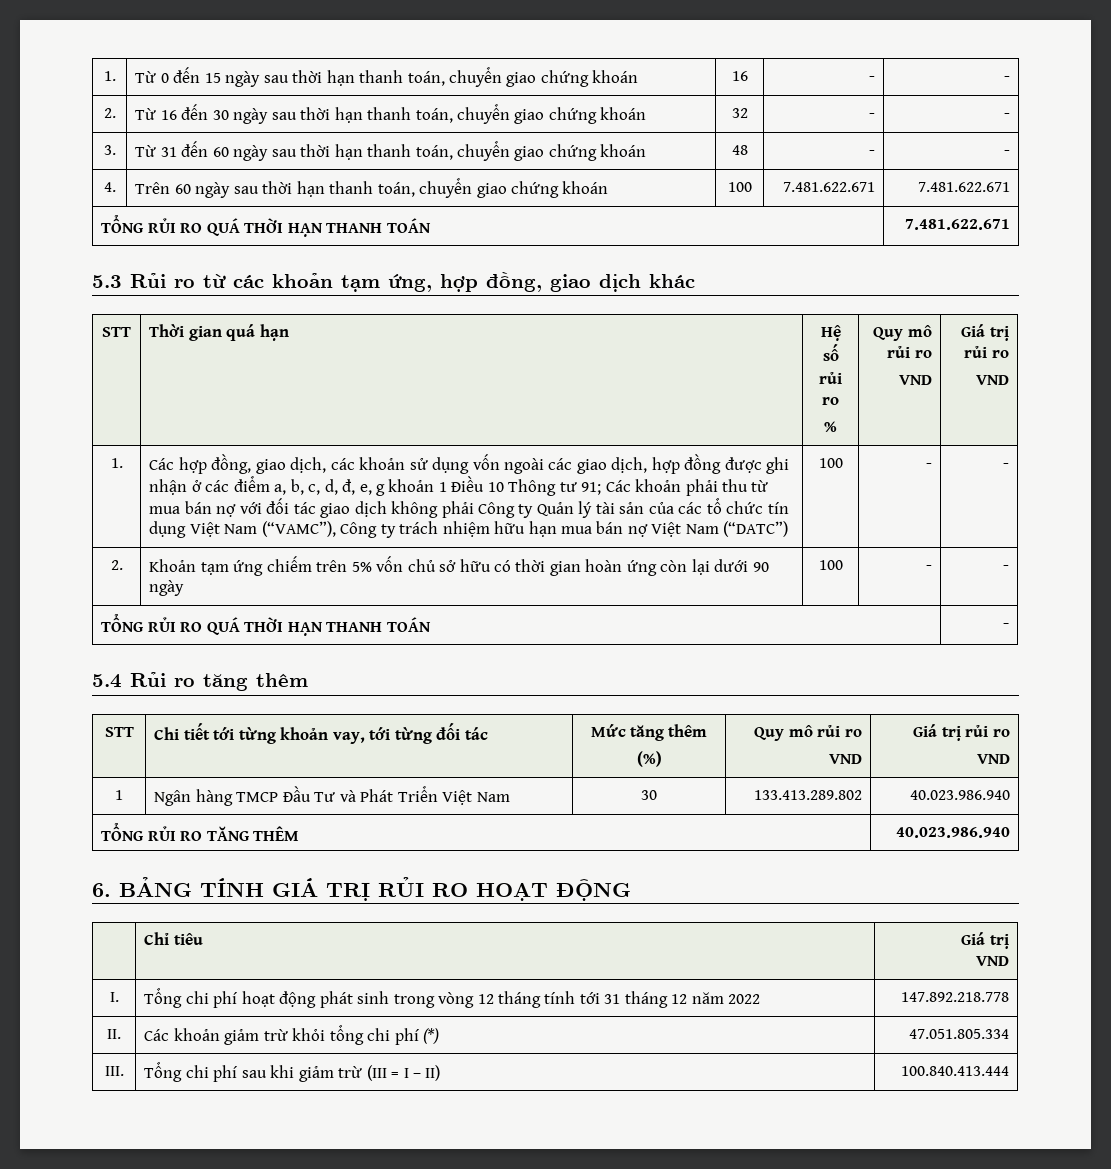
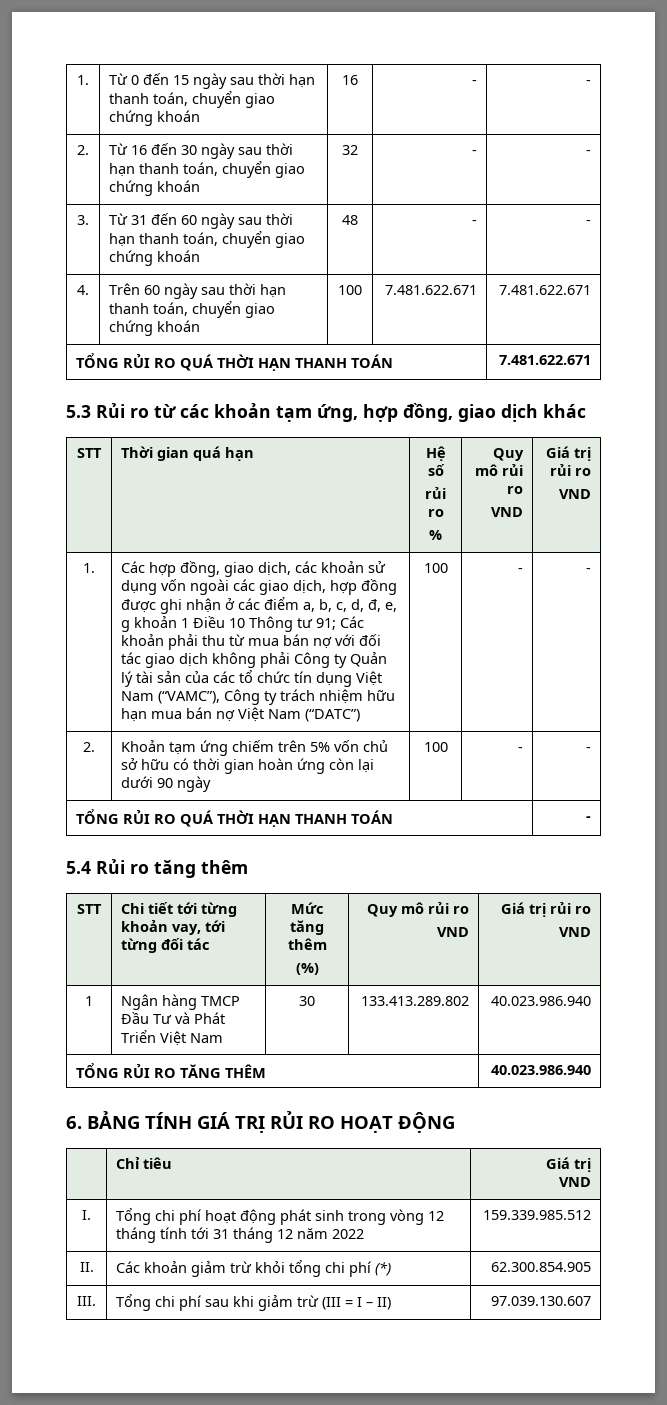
[900,992,1009,1002] 147.892.218.778 -> [482,1210,591,1220] 159.339.985.512
[908,1029,1009,1039] 47.051.805.334 -> [490,1262,591,1272] 62.300.854.905
[900,1066,1009,1076] 100.840.413.444 -> [490,1296,591,1306] 97.039.130.607

